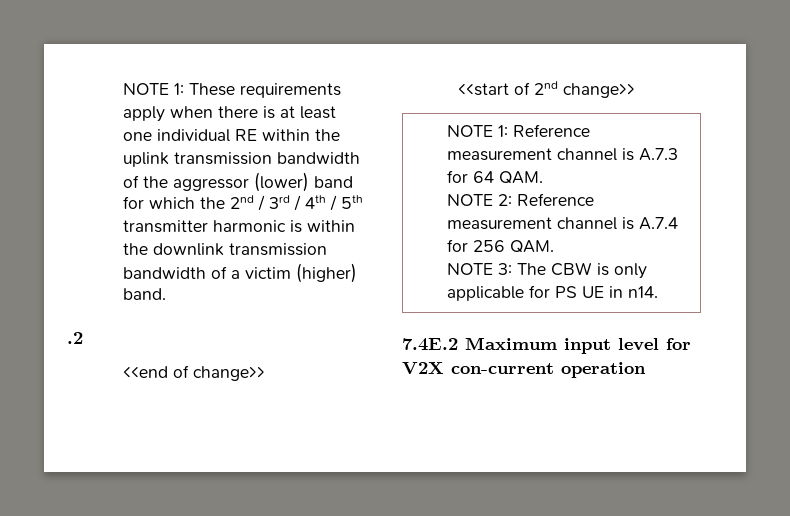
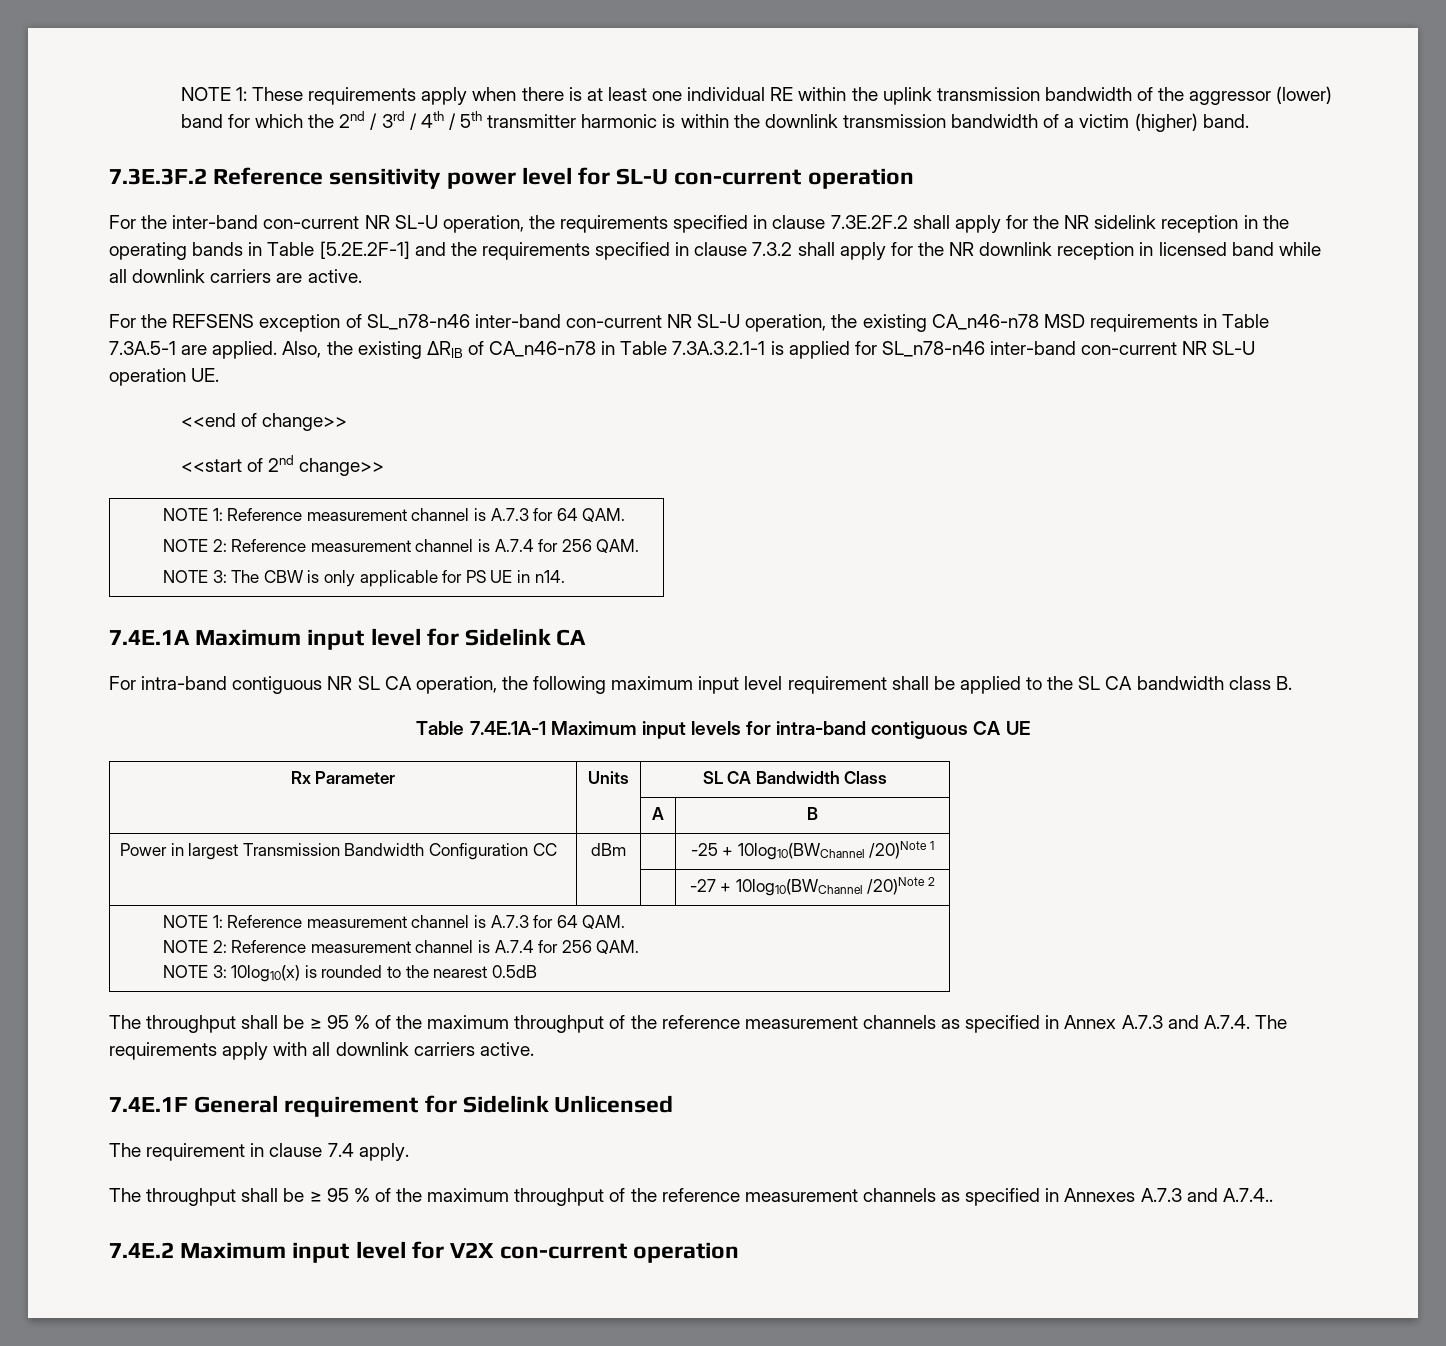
[67,332,83,344] .2 -> [109,167,914,189] [109,215,1289,233] [109,241,1321,260] [109,269,362,283] [109,314,1270,332] [109,341,1256,359] [109,368,220,386] 7.3E.3F.2 Reference sensitivity power level for SL-U con-current operation // For the inter-band con-current NR SL-U operation, the requirements specified in clause 7.3E.2F.2 shall apply for the NR sidelink reception in the operating bands in Table [5.2E.2F-1] and the requirements specified in clause 7.3.2 shall apply for the NR downlink reception in licensed band while all downlink carriers are active. // For the REFSENS exception of SL_n78-n46 inter-band con-current NR SL-U operation, the existing CA_n46-n78 MSD requirements in Table 7.3A.5-1 are applied. Also, the existing ΔRIB of CA_n46-n78 in Table 7.3A.3.2.1-1 is applied for SL_n78-n46 inter-band con-current NR SL-U operation UE.
(658, 292) none -> [109,628,587,650] [109,676,1292,694] [416,721,1030,739] [290,771,396,784] [588,771,629,784] [702,771,888,784] [652,807,664,820] [807,807,818,820] [120,843,557,860] [591,843,626,856] [690,841,935,860] [689,877,936,896] [163,915,626,929] [163,940,640,954] [163,965,537,982] [109,1015,1287,1033] [109,1042,534,1060] [109,1095,674,1117] [109,1143,409,1161] [109,1188,1273,1206] // 7.4E.1A Maximum input level for Sidelink CA // For intra-band contiguous NR SL CA operation, the following maximum input level requirement shall be applied to the SL CA bandwidth class B. // Table 7.4E.1A-1 Maximum input levels for intra-band contiguous CA UE // Rx Parameter | Units | SL CA Bandwidth Class // | | A | B // Power in largest Transmission Bandwidth Configuration CC | dBm | | -25 + 10log10(BWChannel /20)Note 1 // | | | -27 + 10log10(BWChannel /20)Note 2 // NOTE 1: Reference measurement channel is A.7.3 for 64 QAM. // NOTE 2: Reference measurement channel is A.7.4 for 256 QAM. // NOTE 3: 10log10(x) is rounded to the nearest 0.5dB // The throughput shall be ≥ 95 % of the maximum throughput of the reference measurement channels as specified in Annex A.7.3 and A.7.4. The requirements apply with all downlink carriers active. // 7.4E.1F General requirement for Sidelink Unlicensed // The requirement in clause 7.4 apply. // The throughput shall be ≥ 95 % of the maximum throughput of the reference measurement channels as specified in Annexes A.7.3 and A.7.4..

